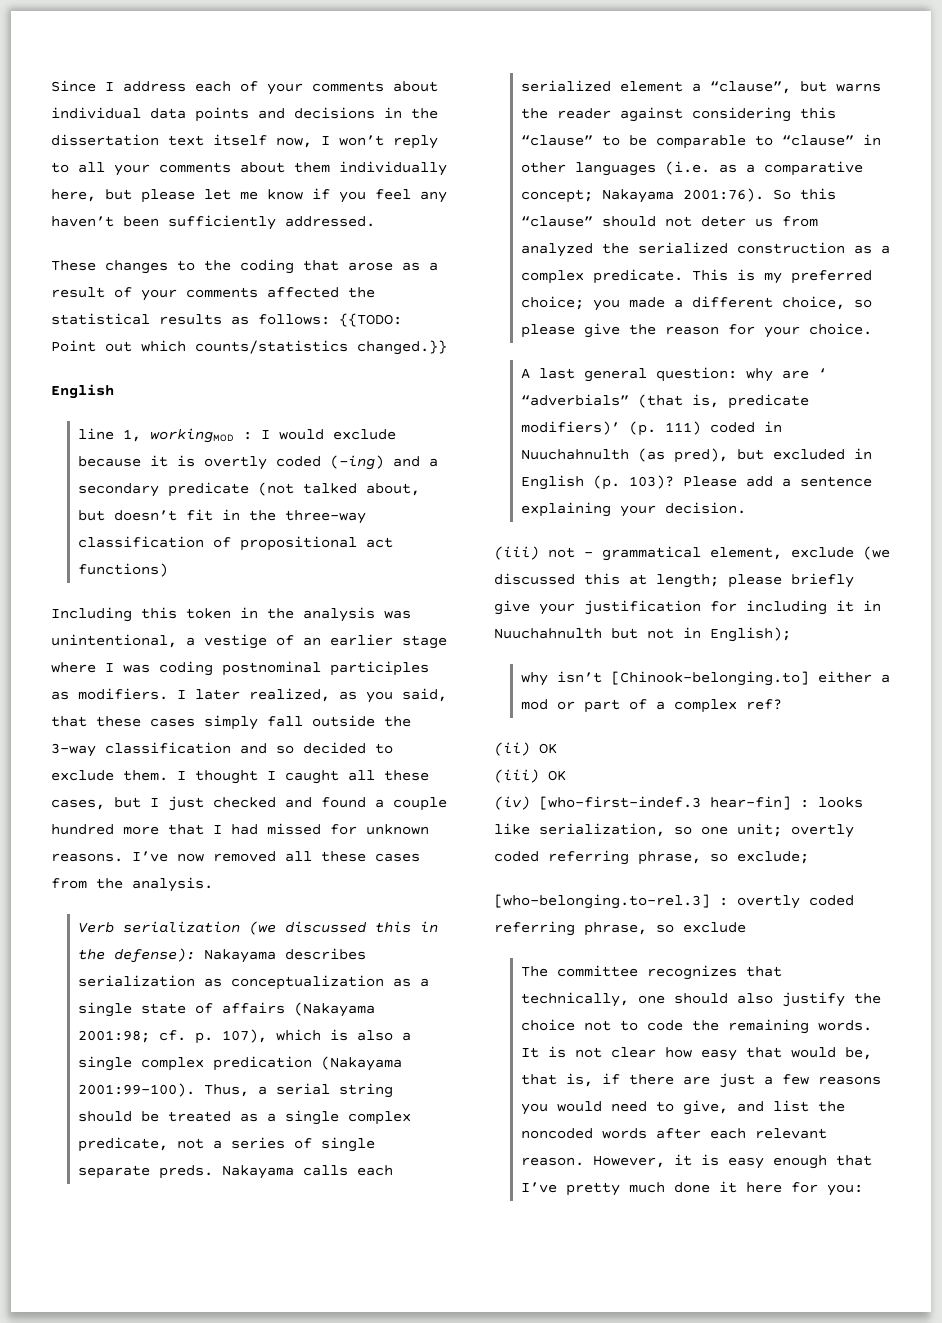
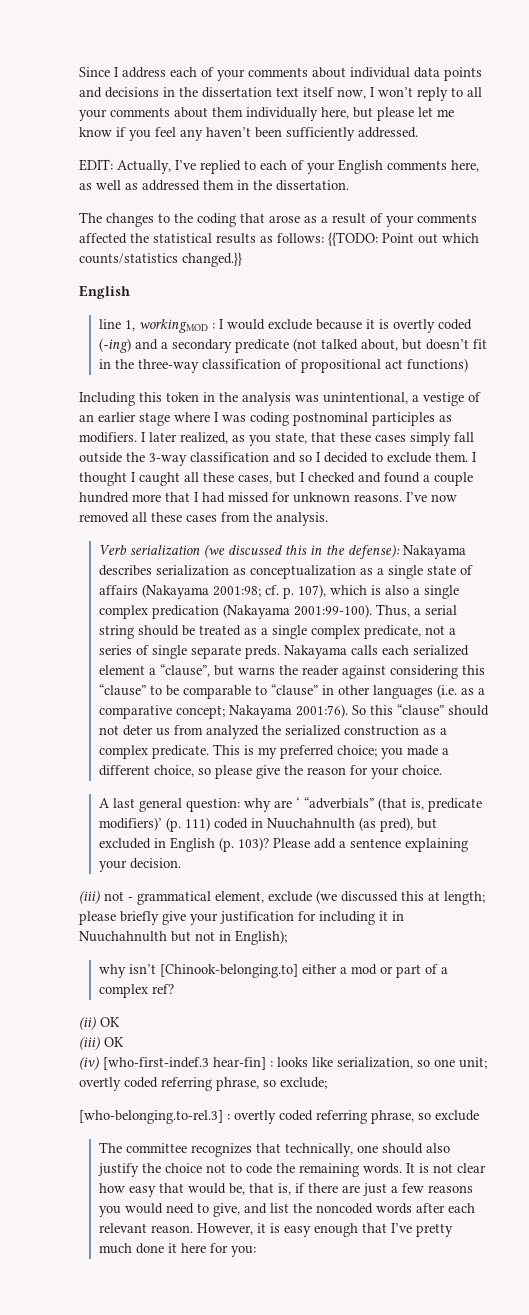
[51,260,96,271] These -> [79,159,479,174] [79,180,349,191] [79,212,102,223] EDIT: Actually, I’ve replied to each of your English comments here, as well as addressed them in the dissertation. // The
[402,688,447,702] said, -> [275,432,307,444] state,
(294, 749) none -> [316,452,321,462] I
[168,796,204,811] just -> (305, 477) none

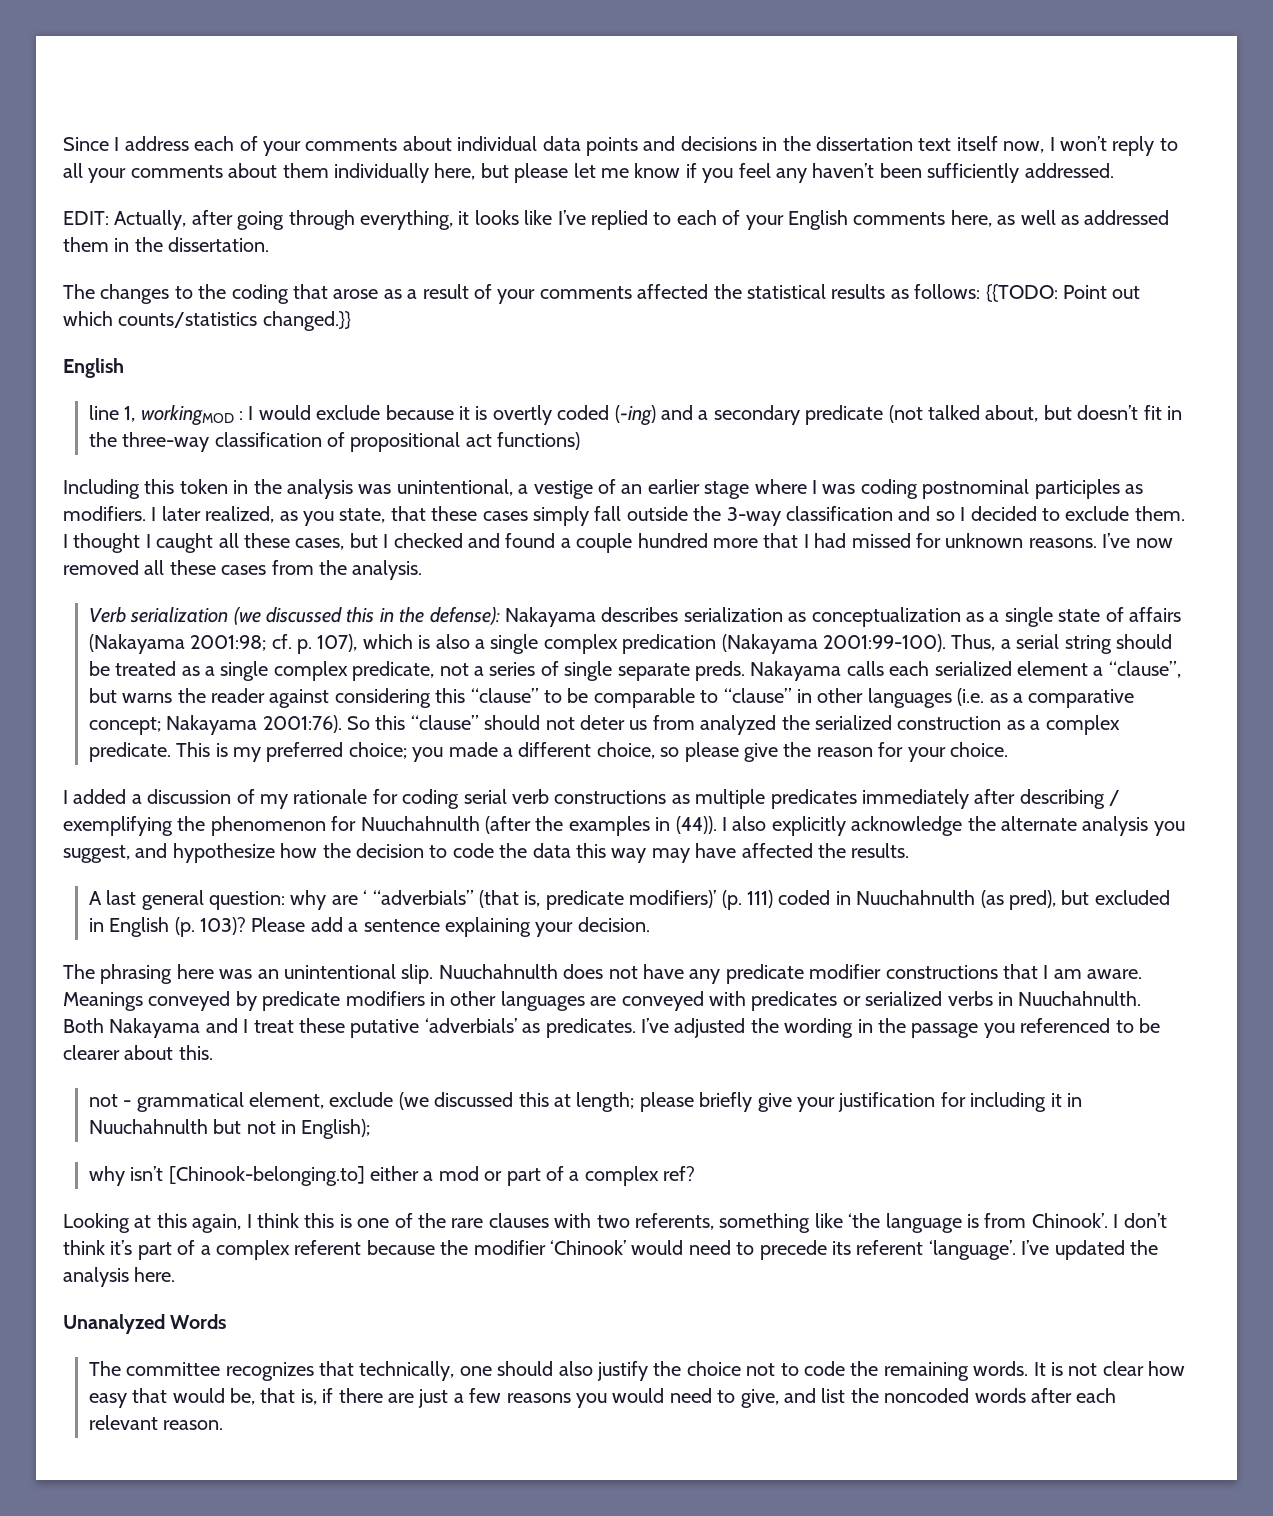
(171, 167) none -> [191,210,553,230] after going through everything, it looks like
(443, 770) none -> [63,789,1121,809] [63,816,1185,836] [63,843,910,863] // I added a discussion of my rationale for coding serial verb constructions as multiple predicates immediately after describing / exemplifying the phenomenon for Nuuchahnulth (after the examples in (44)). I also explicitly acknowledge the alternate analysis you suggest, and hypothesize how the decision to code the data this way may have affected the results.
[79,890,100,904] (iii) -> [63,964,1143,984] [63,991,1142,1011] [63,1018,1160,1038] [63,1045,213,1060] The phrasing here was an unintentional slip. Nuuchahnulth does not have any predicate modifier constructions that I am aware. Meanings conveyed by predicate modifiers in other languages are conveyed with predicates or serialized verbs in Nuuchahnulth. Both Nakayama and I treat these putative ‘adverbials’ as predicates. I’ve adjusted the wording in the passage you referenced to be clearer about this. //
[79,1016,120,1030] [79,1036,124,1050] [79,1056,487,1070] [79,1077,327,1091] [79,1110,479,1124] (ii) OK // (iii) OK // (iv) [who-first-indef.3 hear-fin] : looks like serialization, so one unit; overtly coded referring phrase, so exclude; // [who-belonging.to-rel.3] : overtly coded referring phrase, so exclude -> [63,1213,1167,1233] [63,1240,1158,1260] [63,1267,176,1287] [63,1314,227,1334] Looking at this again, I think this is one of the rare clauses with two referents, something like ‘the language is from Chinook’. I don’t think it’s part of a complex referent because the modifier ‘Chinook’ would need to precede its referent ‘language’. I’ve updated the analysis here. // Unanalyzed Words
[197,1223,454,1237] [99,1243,257,1257] However, it is easy enough that I’ve pretty much done it here for you: -> (224, 1425) none

